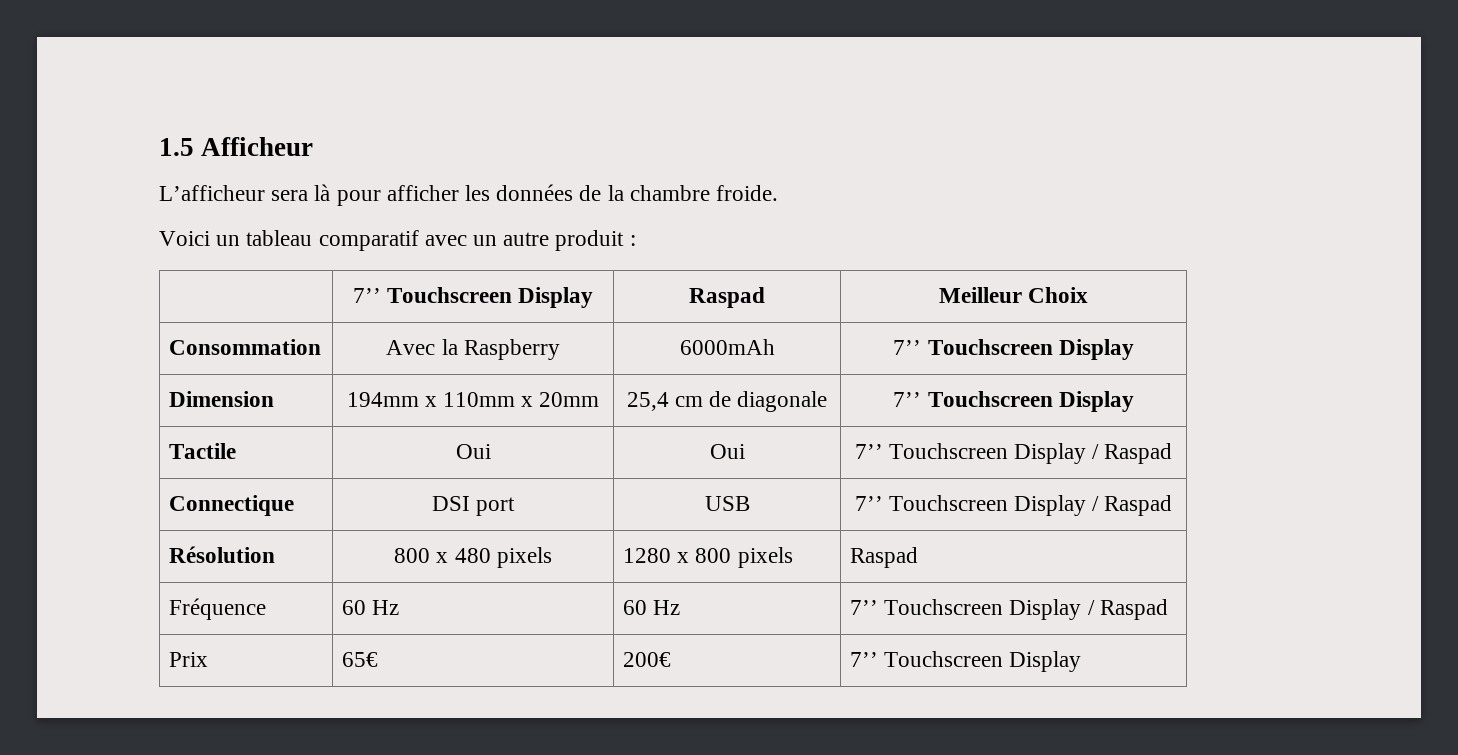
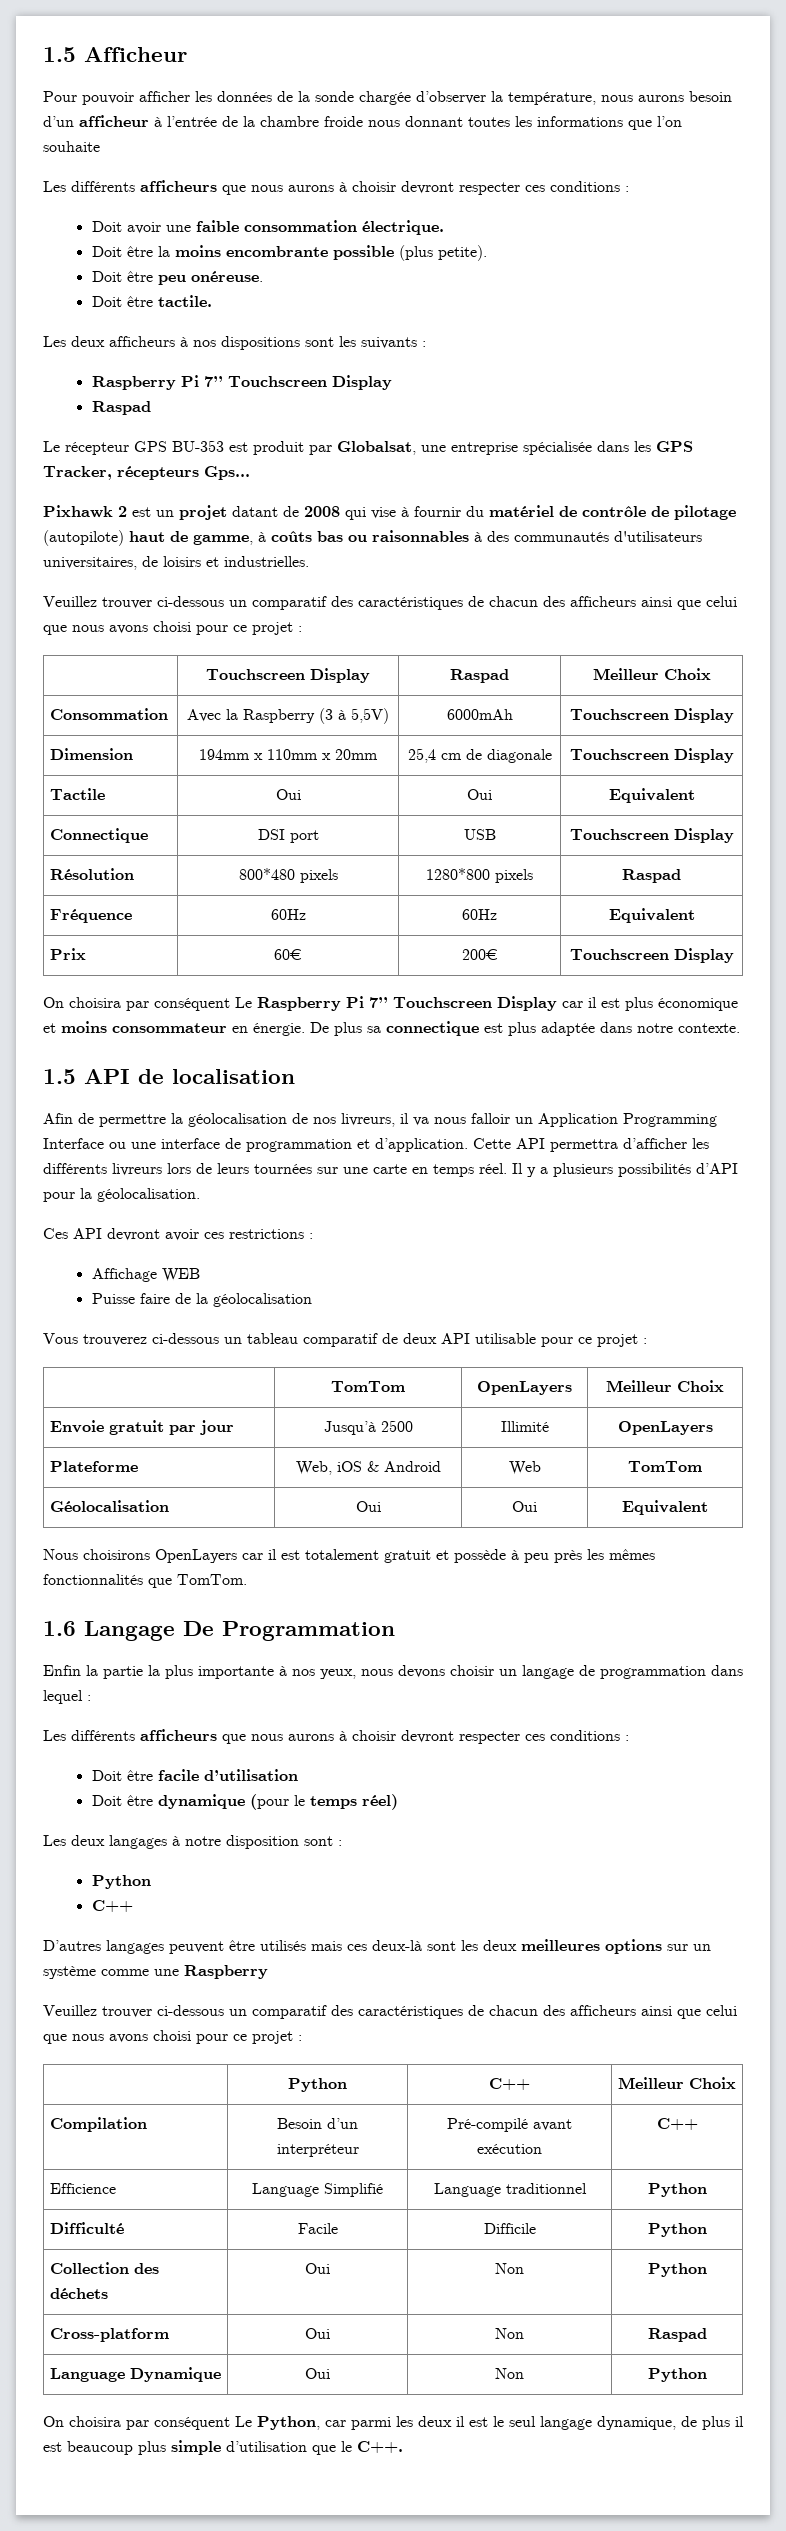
[159,184,381,206] L’afficheur sera là pour -> [43,91,134,105] Pour pouvoir
[629,185,779,201] [159,230,636,251] [352,288,381,303] chambre froide. // Voici un tableau comparatif avec un autre produit : // | 7’’ -> [315,91,732,105] [43,115,682,130] [43,141,100,152] [43,180,629,195] [91,220,444,235] [91,245,487,261] [91,271,263,285] [91,295,212,307] [43,336,426,350] [91,375,392,390] [91,401,151,415] [43,440,693,455] [43,466,250,480] [43,505,736,520] [43,530,702,546] [43,556,309,570] [43,596,737,610] [43,621,302,635] sonde chargée d’observer la température, nous aurons besoin d’un afficheur à l’entrée de la chambre froide nous donnant toutes les informations que l’on souhaite // Les différents afficheurs que nous aurons à choisir devront respecter ces conditions : // Doit avoir une faible consommation électrique. // Doit être la moins encombrante possible (plus petite). // Doit être peu onéreuse. // Doit être tactile. // Les deux afficheurs à nos dispositions sont les suivants : // Raspberry Pi 7’’ Touchscreen Display // Raspad // Le récepteur GPS BU-353 est produit par Globalsat, une entreprise spécialisée dans les GPS Tracker, récepteurs Gps... // Pixhawk 2 est un projet datant de 2008 qui vise à fournir du matériel de contrôle de pilotage (autopilote) haut de gamme, à coûts bas ou raisonnables à des communautés d'utilisateurs universitaires, de loisirs et industrielles. // Veuillez trouver ci-dessous un comparatif des caractéristiques de chacun des afficheurs ainsi que celui que nous avons choisi pour ce projet : // |
(560, 349) none -> [318,708,389,724] (3 à 5,5V)
[893,340,922,355] 7’’ -> (513, 714) none
[893,392,922,407] 7’’ -> (552, 756) none
[854,443,1173,464] 7’’ Touchscreen Display / Raspad -> [608,788,695,803] Equivalent
[854,495,1173,516] 7’’ Touchscreen Display / Raspad -> [569,828,734,843] Touchscreen Display
[394,547,552,568] [623,547,793,568] [850,547,919,568] [169,598,267,620] [342,600,400,615] [623,600,681,615] [850,599,1168,620] [169,652,209,667] [342,652,379,667] [623,652,672,667] [850,651,1082,672] 800 x 480 pixels | 1280 x 800 pixels | Raspad // Fréquence | 60 Hz | 60 Hz | 7’’ Touchscreen Display / Raspad // Prix | 65€ | 200€ | 7’’ Touchscreen Display -> [238,868,338,883] [425,868,533,883] [622,869,681,883] [49,909,132,923] [270,909,306,920] [461,909,497,920] [608,908,695,923] [49,948,86,960] [274,949,302,960] [461,949,498,960] [569,948,734,963] [43,996,738,1011] [43,1021,740,1036] [43,1069,295,1084] [43,1113,717,1127] [43,1138,709,1152] [43,1163,738,1177] [43,1188,200,1202] [43,1228,313,1241] [91,1268,200,1282] [91,1293,312,1307] [43,1333,647,1347] [330,1381,405,1392] [476,1381,572,1395] [606,1380,724,1392] [49,1420,234,1435] [323,1420,413,1435] [500,1421,549,1432] [617,1421,713,1435] [49,1461,138,1472] [295,1461,441,1475] [508,1461,541,1475] [628,1461,702,1472] [49,1500,169,1512] [355,1501,381,1512] [511,1501,537,1512] [622,1500,708,1515] [43,1549,655,1563] [43,1574,247,1588] [43,1621,395,1641] [43,1665,743,1679] [43,1690,91,1704] [43,1729,629,1744] [91,1769,298,1781] [91,1794,398,1810] [43,1835,342,1849] [91,1875,151,1889] [91,1900,133,1912] [43,1939,711,1954] [43,1965,268,1979] [43,2005,737,2019] [43,2030,302,2044] [288,2078,347,2092] [488,2078,530,2090] [618,2077,736,2089] [49,2117,147,2132] [277,2118,358,2129] [276,2144,359,2157] [446,2118,572,2132] [476,2144,542,2154] [656,2118,698,2130] [49,2183,116,2194] [252,2183,383,2197] [433,2183,587,2197] [647,2183,707,2197] [49,2222,124,2234] [297,2223,338,2234] [483,2223,536,2234] [647,2223,707,2237] [49,2262,159,2274] [49,2288,108,2299] [305,2263,330,2274] [494,2263,524,2274] [647,2263,707,2277] [49,2328,169,2342] [305,2328,330,2339] [494,2328,524,2339] [647,2328,707,2342] [49,2367,221,2382] [305,2368,330,2379] [494,2368,524,2379] [647,2368,707,2382] [43,2416,744,2430] [43,2440,403,2455] 800*480 pixels | 1280*800 pixels | Raspad // Fréquence | 60Hz | 60Hz | Equivalent // Prix | 60€ | 200€ | Touchscreen Display // On choisira par conséquent Le Raspberry Pi 7’’ Touchscreen Display car il est plus économique et moins consommateur en énergie. De plus sa connectique est plus adaptée dans notre contexte. // 1.5 API de localisation // Afin de permettre la géolocalisation de nos livreurs, il va nous falloir un Application Programming Interface ou une interface de programmation et d’application. Cette API permettra d’afficher les différents livreurs lors de leurs tournées sur une carte en temps réel. Il y a plusieurs possibilités d’API pour la géolocalisation. // Ces API devront avoir ces restrictions : // Affichage WEB // Puisse faire de la géolocalisation // Vous trouverez ci-dessous un tableau comparatif de deux API utilisable pour ce projet : // | TomTom | OpenLayers | Meilleur Choix // Envoie gratuit par jour | Jusqu’à 2500 | Illimité | OpenLayers // Plateforme | Web, iOS & Android | Web | TomTom // Géolocalisation | Oui | Oui | Equivalent // Nous choisirons OpenLayers car il est totalement gratuit et possède à peu près les mêmes fonctionnalités que TomTom. // 1.6 Langage De Programmation // Enfin la partie la plus importante à nos yeux, nous devons choisir un langage de programmation dans lequel : // Les différents afficheurs que nous aurons à choisir devront respecter ces conditions : // Doit être facile d’utilisation // Doit être dynamique (pour le temps réel) // Les deux langages à notre disposition sont : // Python // C++ // D’autres langages peuvent être utilisés mais ces deux-là sont les deux meilleures options sur un système comme une Raspberry // Veuillez trouver ci-dessous un comparatif des caractéristiques de chacun des afficheurs ainsi que celui que nous avons choisi pour ce projet : // | Python | C++ | Meilleur Choix // Compilation | Besoin d’un interpréteur | Pré-compilé avant exécution | C++ // Efficience | Language Simplifié | Language traditionnel | Python // Difficulté | Facile | Difficile | Python // Collection des déchets | Oui | Non | Python // Cross-platform | Oui | Non | Raspad // Language Dynamique | Oui | Non | Python // On choisira par conséquent Le Python, car parmi les deux il est le seul langage dynamique, de plus il est beaucoup plus simple d’utilisation que le C++.

